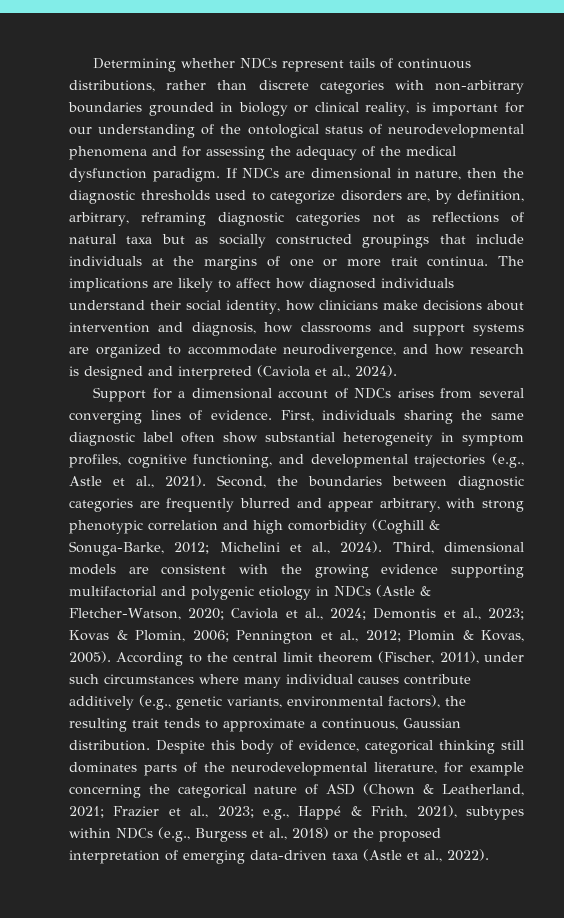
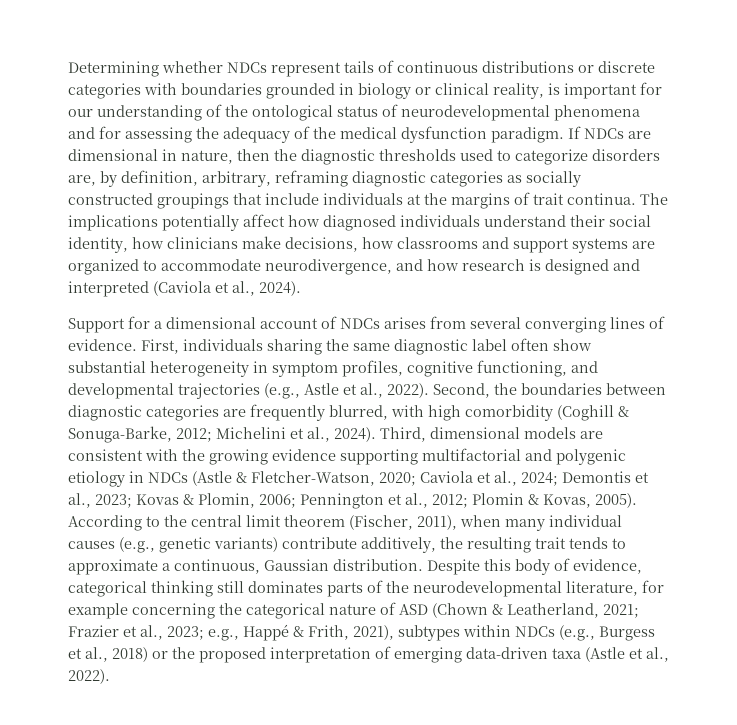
[69,80,248,92] distributions, rather than -> [482,61,594,73] distributions or
[435,80,524,94] non-arbitrary -> (177, 89) none
[372,212,524,223] [69,234,185,244] not as reflections of natural taxa but -> (503, 179) none
[289,259,381,267] one or more -> (530, 198) none
[153,278,231,292] are likely to -> [162,215,239,231] potentially
[422,300,524,311] [69,322,256,336] decisions about intervention and diagnosis, -> [285,237,358,252] decisions,
[165,475,206,487] 2021). -> [387,383,429,398] 2022).
[239,498,524,512] [69,520,248,534] blurred and appear arbitrary, with strong phenotypic correlation and -> [329,405,424,420] blurred, with
[484,652,524,662] [69,674,471,688] [69,695,440,710] under such circumstances where many individual causes contribute additively (e.g., genetic variants, environmental factors), -> [460,515,622,531] [68,537,436,553] when many individual causes (e.g., genetic variants) contribute additively,

